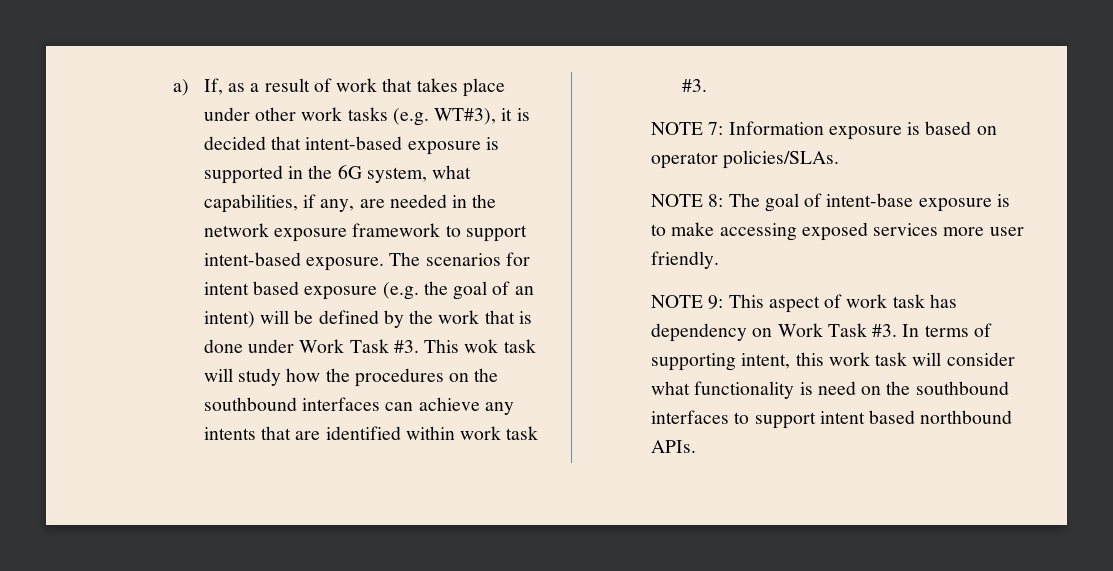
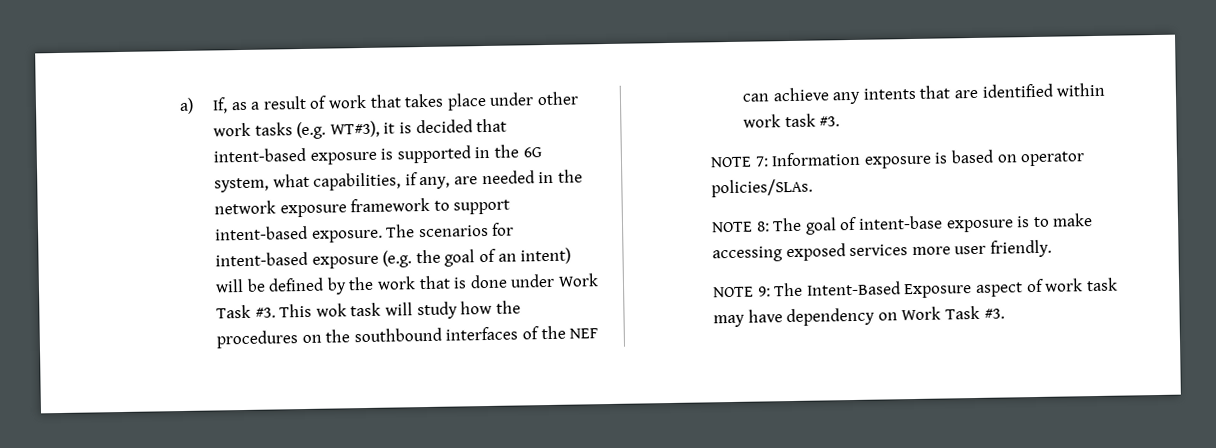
[203,281,299,295] intent based -> [214,251,308,267] intent-based
(380, 404) none -> [521,325,599,340] of the NEF
[728,294,764,308] This -> [773,281,973,299] The Intent-Based Exposure
[930,294,958,308] has -> [712,309,783,328] may have
[902,323,993,337] [651,352,1015,371] [651,381,1009,399] [651,410,1013,429] [651,440,697,453] In terms of supporting intent, this work task will consider what functionality is need on the southbound interfaces to support intent based northbound APIs. -> (1005, 313) none

